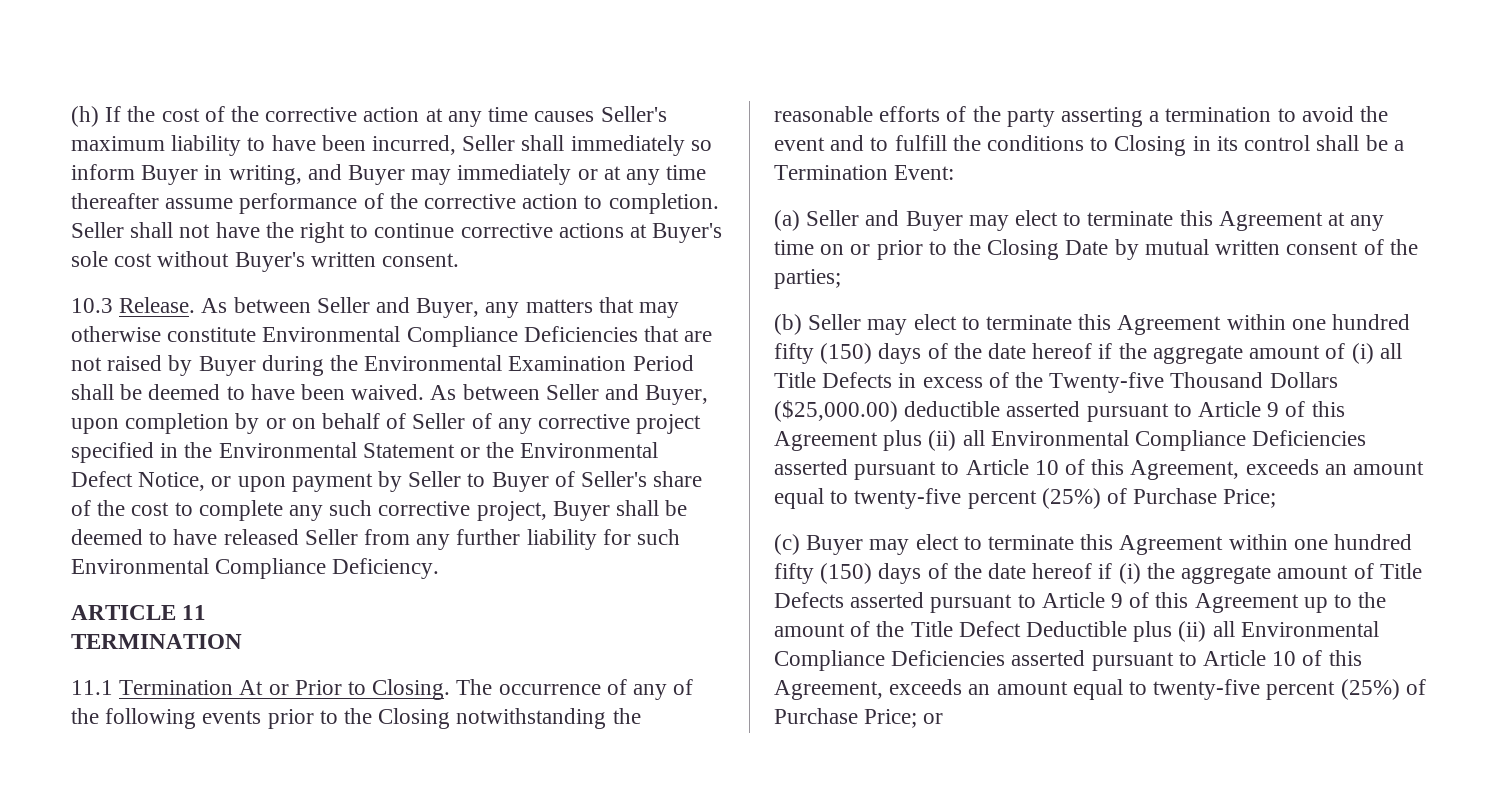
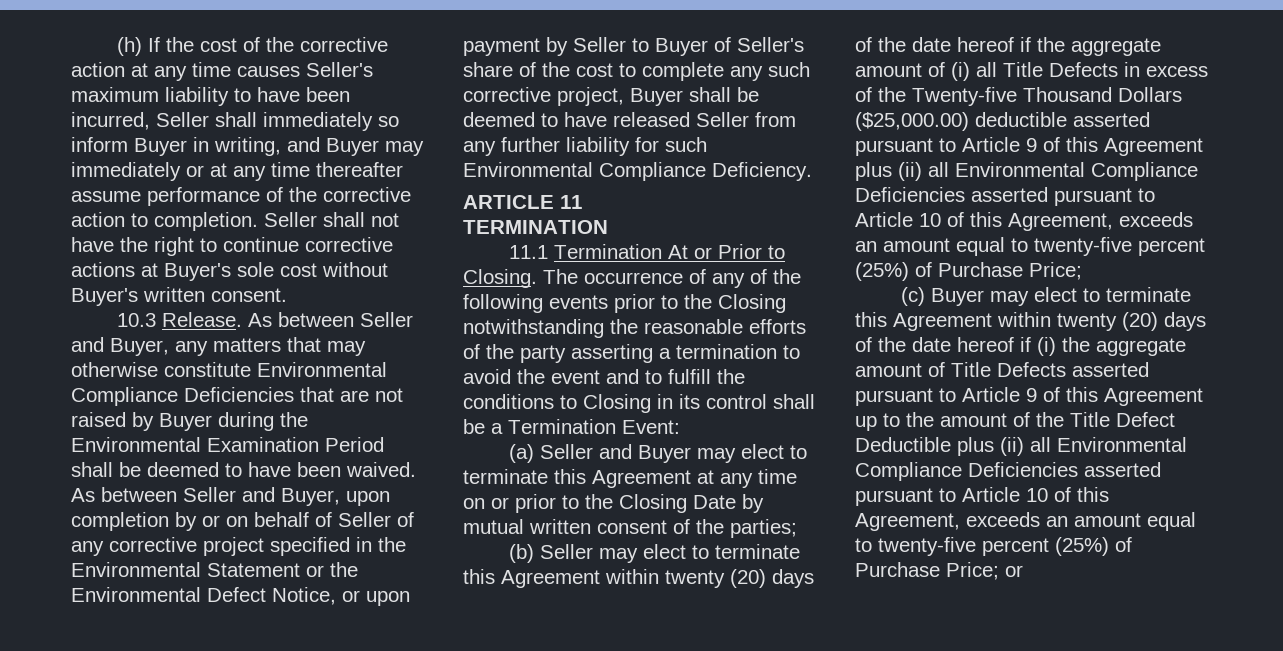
[1291,314,1411,330] [774,343,873,364] one hundred fifty (150) -> [665,569,766,588] twenty (20)
[1293,534,1413,550] [774,563,873,584] one hundred fifty (150) -> [1057,312,1158,331] twenty (20)

